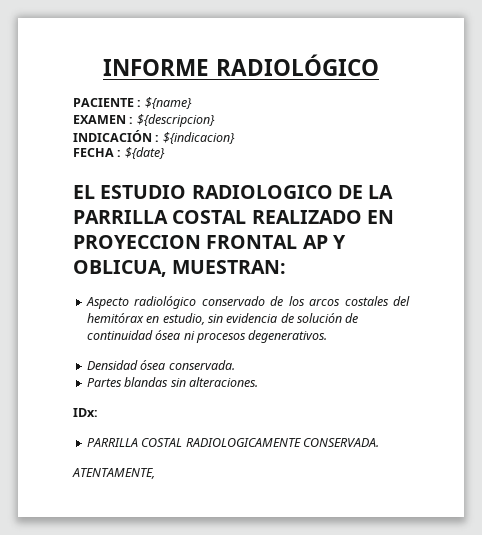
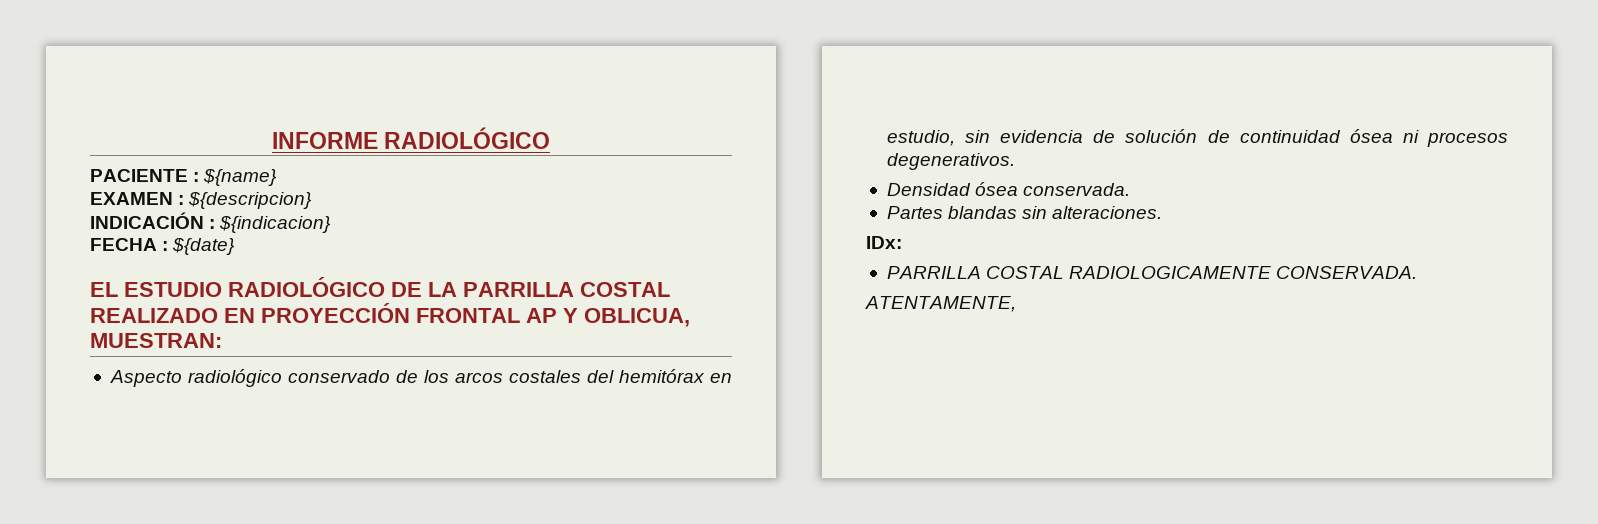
[191,185,333,199] RADIOLOGICO -> [228,277,385,297] RADIOLÓGICO
[73,235,201,249] PROYECCION -> [261,303,410,323] PROYECCIÓN

